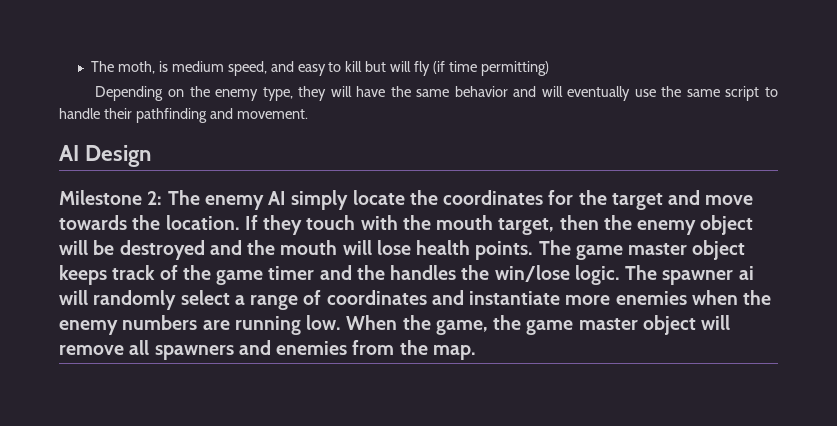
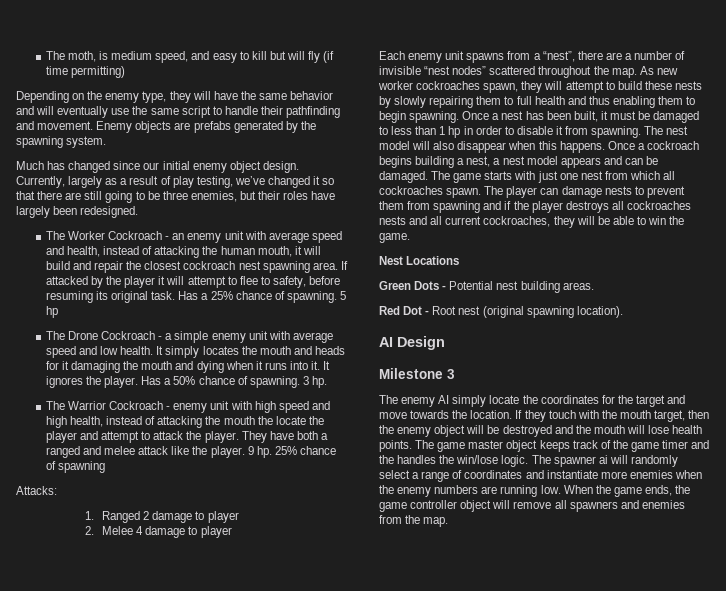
(308, 114) none -> [96,121,316,133] [16,136,107,148] [16,161,299,173] [16,176,335,188] [16,191,336,203] [16,206,139,218] [45,231,342,243] [45,246,321,258] [45,261,348,273] [45,276,341,288] [45,291,346,303] [45,306,58,318] [45,331,333,343] [45,346,345,358] [45,361,331,373] [45,376,327,388] [45,401,330,413] [45,416,324,428] [45,431,328,443] [45,446,336,458] [45,461,105,473] [16,486,57,495] [84,511,239,523] [84,526,232,538] [379,51,686,63] [379,66,678,78] [378,81,702,93] [379,96,696,108] [379,111,700,123] [379,126,689,138] [379,141,699,153] [379,156,659,168] [379,171,676,183] [379,186,685,198] [379,201,691,213] [379,216,685,228] [379,233,410,243] [379,256,460,265] [379,281,594,293] [379,306,623,318] Enemy objects are prefabs generated by the spawning system. // Much has changed since our initial enemy object design. Currently, largely as a result of play testing, we’ve changed it so that there are still going to be three enemies, but their roles have largely been redesigned. // The Worker Cockroach - an enemy unit with average speed and health, instead of attacking the human mouth, it will build and repair the closest cockroach nest spawning area. If attacked by the player it will attempt to flee to safety, before resuming its original task. Has a 25% chance of spawning. 5 hp // The Drone Cockroach - a simple enemy unit with average speed and low health. It simply locates the mouth and heads for it damaging the mouth and dying when it runs into it. It ignores the player. Has a 50% chance of spawning. 3 hp. // The Warrior Cockroach - enemy unit with high speed and high health, instead of attacking the mouth the locate the player and attempt to attack the player. They have both a ranged and melee attack like the player. 9 hp. 25% chance of spawning // Attacks: // 1. Ranged 2 damage to player // 2. Melee 4 damage to player // Each enemy unit spawns from a “nest”, there are a number of invisible “nest nodes” scattered throughout the map. As new worker cockroaches spawn, they will attempt to build these nests by slowly repairing them to full health and thus enabling them to begin spawning. Once a nest has been built, it must be damaged to less than 1 hp in order to disable it from spawning. The nest model will also disappear when this happens. Once a cockroach begins building a nest, a nest model appears and can be damaged. The game starts with just one nest from which all cockroaches spawn. The player can damage nests to prevent them from spawning and if the player destroys all cockroaches nests and all current cockroaches, they will be able to win the game. // Nest Locations // Green Dots - Potential nest building areas. // Red Dot - Root nest (original spawning location).
[147,191,163,205] 2: -> [447,369,455,379] 3 //
[435,315,638,335] game, the game master -> [613,485,691,497] [379,500,458,512] game ends, the game controller

